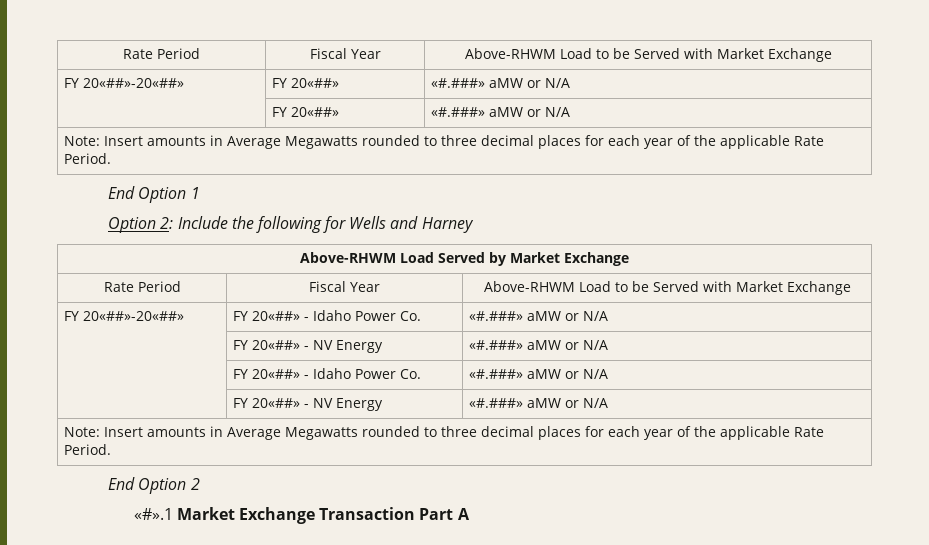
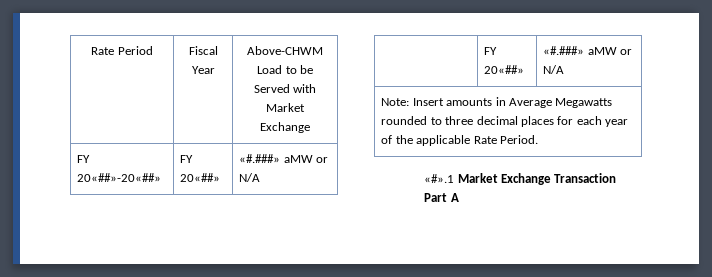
[123,48,200,59] [309,48,381,59] [464,48,556,59] Rate Period | Fiscal Year | Above-RHWM -> [91,46,153,55] [188,46,218,55] [191,66,215,74] [247,46,323,55] Rate Period | Fiscal Year | Above-CHWM
[108,186,200,203] [108,216,474,233] [300,252,629,266] [103,281,181,292] [309,281,380,292] [483,281,851,295] [64,311,185,321] [233,310,422,321] [469,311,609,321] [233,340,384,353] [469,340,609,350] [233,368,422,379] [469,369,609,379] [233,398,384,411] [469,398,609,408] [64,426,825,440] [64,444,112,455] [108,477,200,494] // End Option 1 // Option 2: Include the following for Wells and Harney // Above-RHWM Load Served by Market Exchange // Rate Period | Fiscal Year | Above-RHWM Load to be Served with Market Exchange // FY 20«##»-20«##» | FY 20«##» - Idaho Power Co. | «#.###» aMW or N/A // | FY 20«##» - NV Energy | «#.###» aMW or N/A // | FY 20«##» - Idaho Power Co. | «#.###» aMW or N/A // | FY 20«##» - NV Energy | «#.###» aMW or N/A // Note: Insert amounts in Average Megawatts rounded to three decimal places for each year of the applicable Rate Period. // End Option 2 -> (538, 139) none

